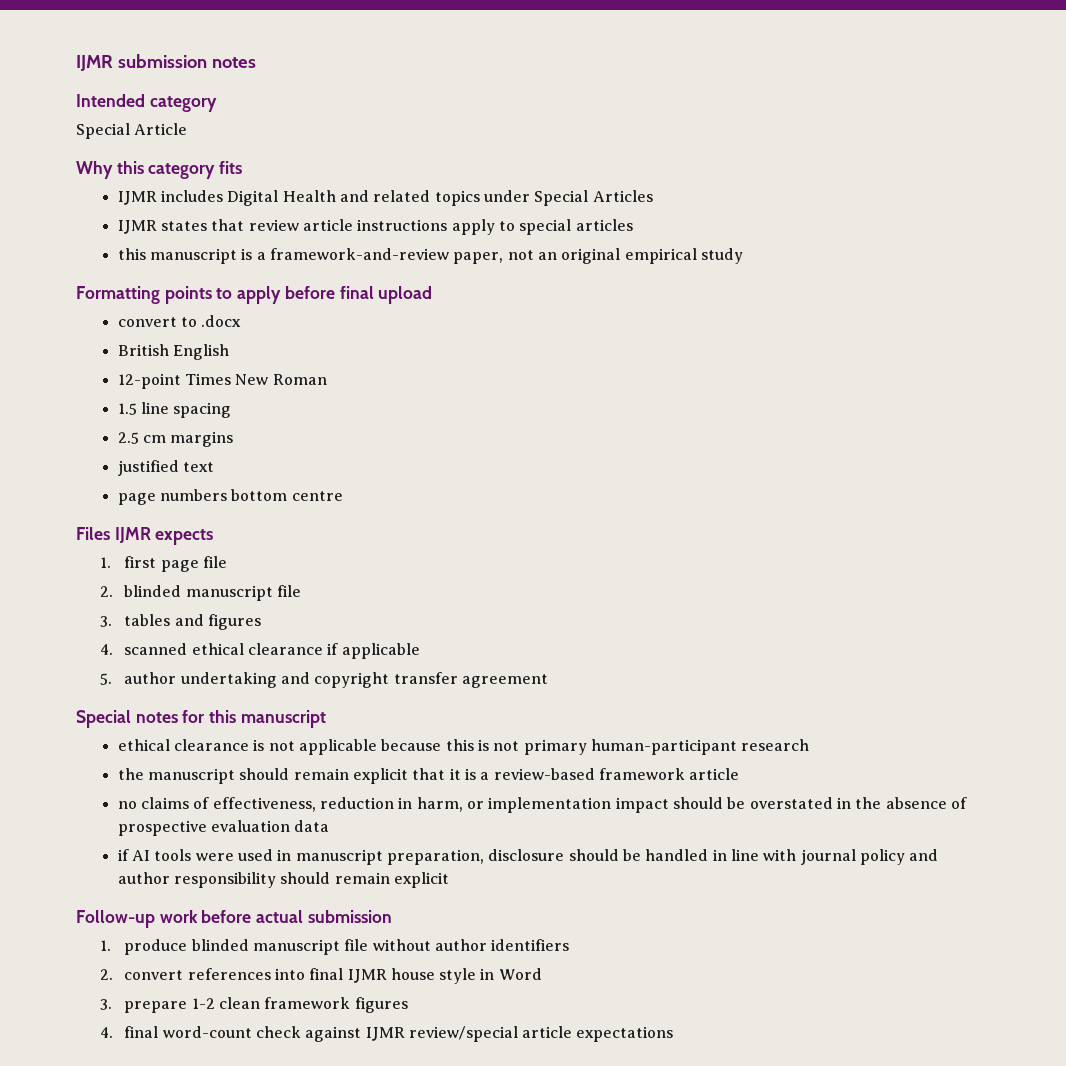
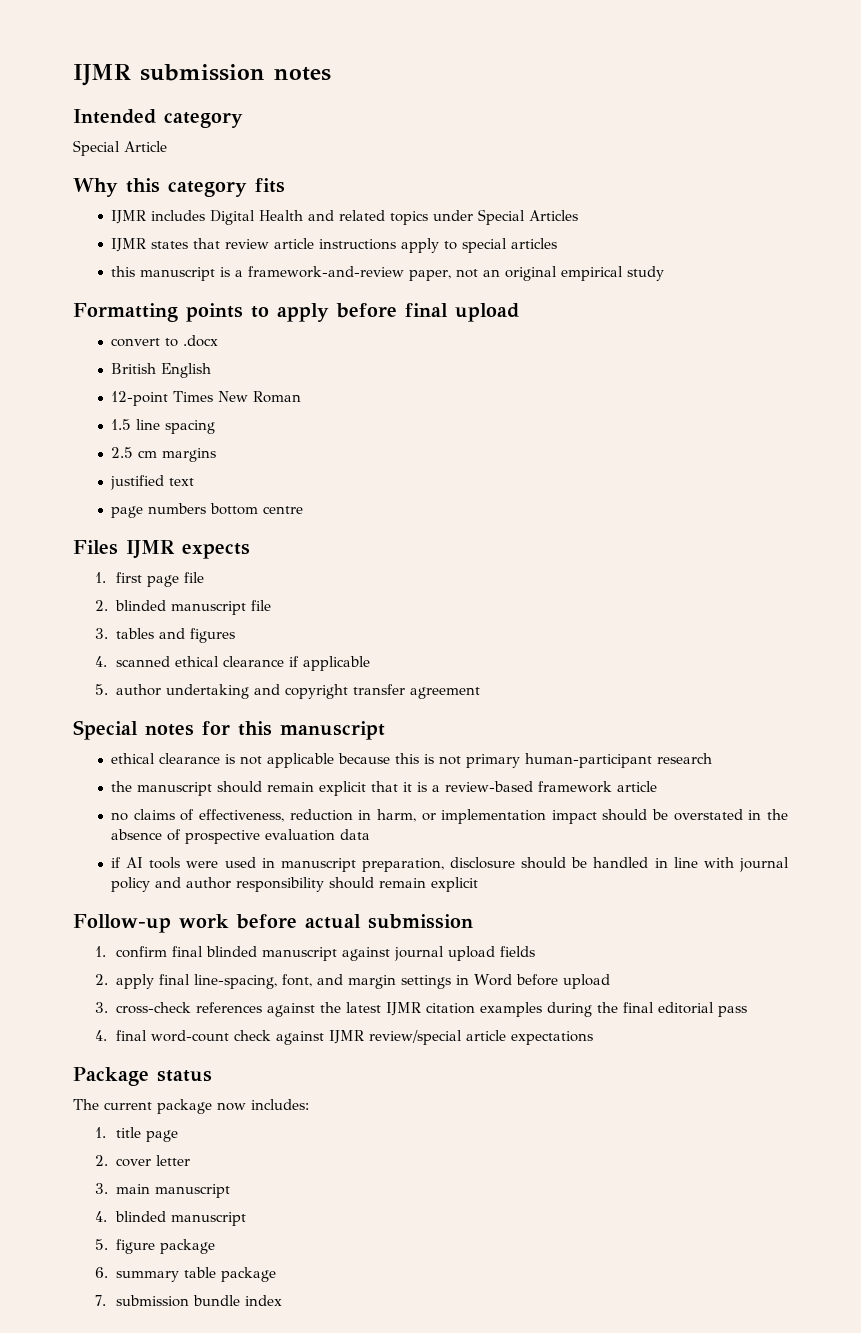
[124,939,570,955] [100,968,477,984] produce blinded manuscript file without author identifiers // 2. convert references into final IJMR house style -> [116,946,536,961] [94,974,452,989] confirm final blinded manuscript against journal upload fields // 2. apply final line-spacing, font, and margin settings
[100,997,408,1013] // 3. prepare 1-2 clean framework figures -> [516,974,611,989] [94,1002,748,1017] before upload // 3. cross-check references against the latest IJMR citation examples during the final editorial pass
(674, 1034) none -> [73,1067,212,1086] [73,1099,309,1114] [94,1127,179,1142] [94,1155,191,1167] [94,1183,231,1198] [94,1211,247,1226] [94,1239,216,1254] [94,1267,277,1282] [94,1295,283,1307] // Package status // The current package now includes: // 1. title page // 2. cover letter // 3. main manuscript // 4. blinded manuscript // 5. figure package // 6. summary table package // 7. submission bundle index

